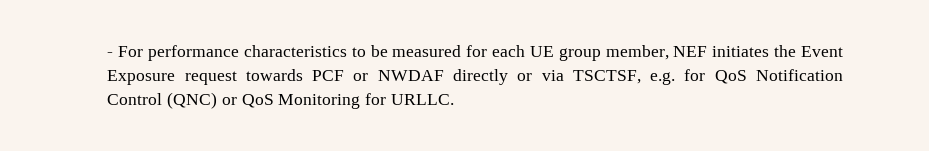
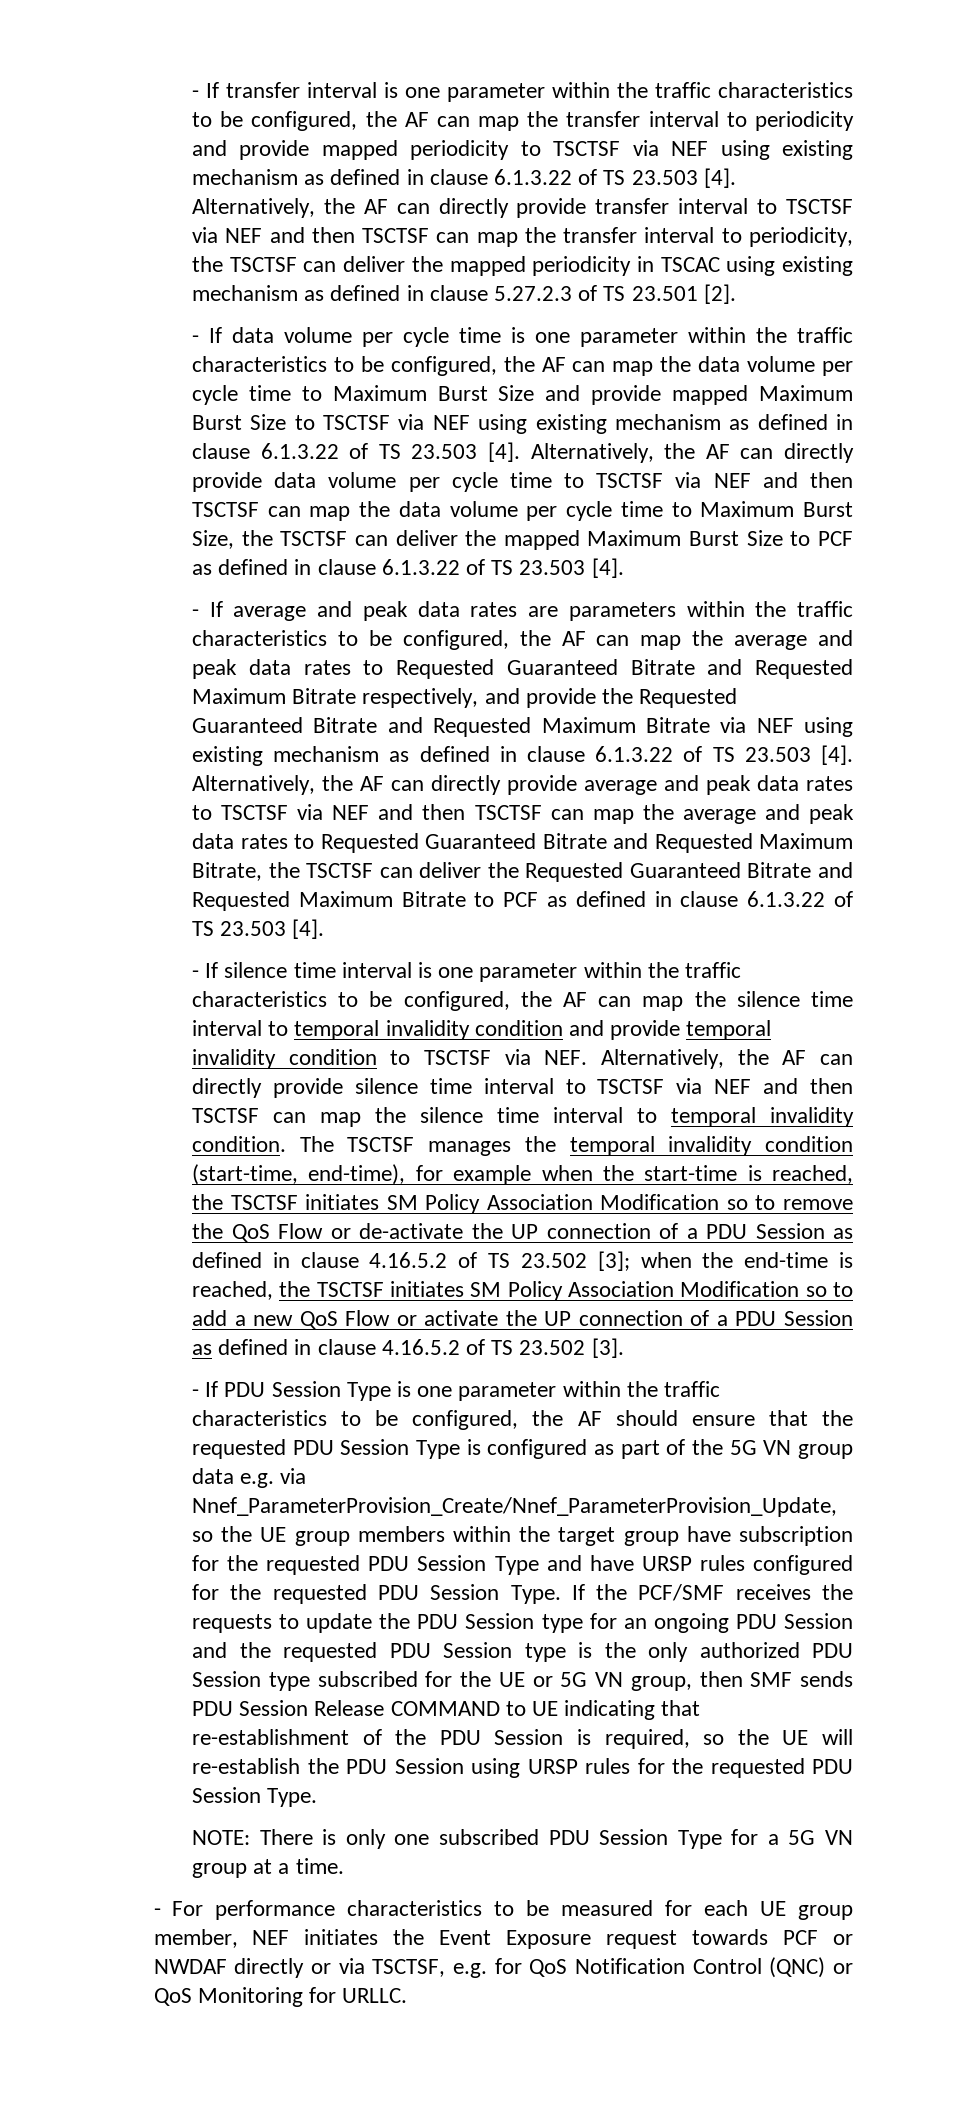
[107,52,114,57] - -> [192,82,853,102] [192,111,855,131] [192,140,854,160] [192,168,736,188] [192,198,853,218] [192,227,853,247] [192,256,854,276] [192,284,736,304] [192,327,854,347] [192,356,854,376] [192,385,854,405] [192,414,853,434] [192,442,855,463] [192,472,853,492] [192,501,853,521] [192,530,853,550] [192,558,624,578] [192,601,853,621] [192,630,853,650] [192,659,854,679] [192,688,738,708] [192,717,853,737] [192,745,854,766] [192,775,853,795] [192,804,854,824] [192,833,853,853] [192,862,853,882] [192,891,853,911] [192,919,325,939] [192,962,742,982] [192,991,854,1011] [192,1020,772,1040] [192,1049,854,1069] [192,1078,853,1098] [192,1107,855,1127] [192,1136,854,1156] [192,1164,853,1185] [192,1194,853,1214] [192,1223,854,1242] [192,1251,854,1271] [192,1281,854,1301] [192,1310,854,1329] [192,1338,624,1358] [192,1381,721,1401] [192,1410,853,1430] [192,1439,854,1459] [192,1468,307,1488] [192,1497,838,1517] [192,1526,853,1546] [192,1555,854,1575] [192,1584,853,1604] [192,1613,853,1633] [192,1642,854,1662] [192,1671,854,1691] [192,1700,701,1720] [192,1729,854,1749] [192,1758,853,1778] [192,1787,318,1807] [192,1829,853,1849] [192,1858,344,1878] [153,1908,161,1916] - If transfer interval is one parameter within the traffic characteristics to be configured, the AF can map the transfer interval to periodicity and provide mapped periodicity to TSCTSF via NEF using existing mechanism as defined in clause 6.1.3.22 of TS 23.503 [4]. Alternatively, the AF can directly provide transfer interval to TSCTSF via NEF and then TSCTSF can map the transfer interval to periodicity, the TSCTSF can deliver the mapped periodicity in TSCAC using existing mechanism as defined in clause 5.27.2.3 of TS 23.501 [2]. // - If data volume per cycle time is one parameter within the traffic characteristics to be configured, the AF can map the data volume per cycle time to Maximum Burst Size and provide mapped Maximum Burst Size to TSCTSF via NEF using existing mechanism as defined in clause 6.1.3.22 of TS 23.503 [4]. Alternatively, the AF can directly provide data volume per cycle time to TSCTSF via NEF and then TSCTSF can map the data volume per cycle time to Maximum Burst Size, the TSCTSF can deliver the mapped Maximum Burst Size to PCF as defined in clause 6.1.3.22 of TS 23.503 [4]. // - If average and peak data rates are parameters within the traffic characteristics to be configured, the AF can map the average and peak data rates to Requested Guaranteed Bitrate and Requested Maximum Bitrate respectively, and provide the Requested Guaranteed Bitrate and Requested Maximum Bitrate via NEF using existing mechanism as defined in clause 6.1.3.22 of TS 23.503 [4]. Alternatively, the AF can directly provide average and peak data rates to TSCTSF via NEF and then TSCTSF can map the average and peak data rates to Requested Guaranteed Bitrate and Requested Maximum Bitrate, the TSCTSF can deliver the Requested Guaranteed Bitrate and Requested Maximum Bitrate to PCF as defined in clause 6.1.3.22 of TS 23.503 [4]. // - If silence time interval is one parameter within the traffic characteristics to be configured, the AF can map the silence time interval to temporal invalidity condition and provide temporal invalidity condition to TSCTSF via NEF. Alternatively, the AF can directly provide silence time interval to TSCTSF via NEF and then TSCTSF can map the silence time interval to temporal invalidity condition. The TSCTSF manages the temporal invalidity condition (start-time, end-time), for example when the start-time is reached, the TSCTSF initiates SM Policy Association Modification so to remove the QoS Flow or de-activate the UP connection of a PDU Session as defined in clause 4.16.5.2 of TS 23.502 [3]; when the end-time is reached, the TSCTSF initiates SM Policy Association Modification so to add a new QoS Flow or activate the UP connection of a PDU Session as defined in clause 4.16.5.2 of TS 23.502 [3]. // - If PDU Session Type is one parameter within the traffic characteristics to be configured, the AF should ensure that the requested PDU Session Type is configured as part of the 5G VN group data e.g. via Nnef_ParameterProvision_Create/Nnef_ParameterProvision_Update, so the UE group members within the target group have subscription for the requested PDU Session Type and have URSP rules configured for the requested PDU Session Type. If the PCF/SMF receives the requests to update the PDU Session type for an ongoing PDU Session and the requested PDU Session type is the only authorized PDU Session type subscribed for the UE or 5G VN group, then SMF sends PDU Session Release COMMAND to UE indicating that re-establishment of the PDU Session is required, so the UE will re-establish the PDU Session using URSP rules for the requested PDU Session Type. // NOTE: There is only one subscribed PDU Session Type for a 5G VN group at a time. // -

